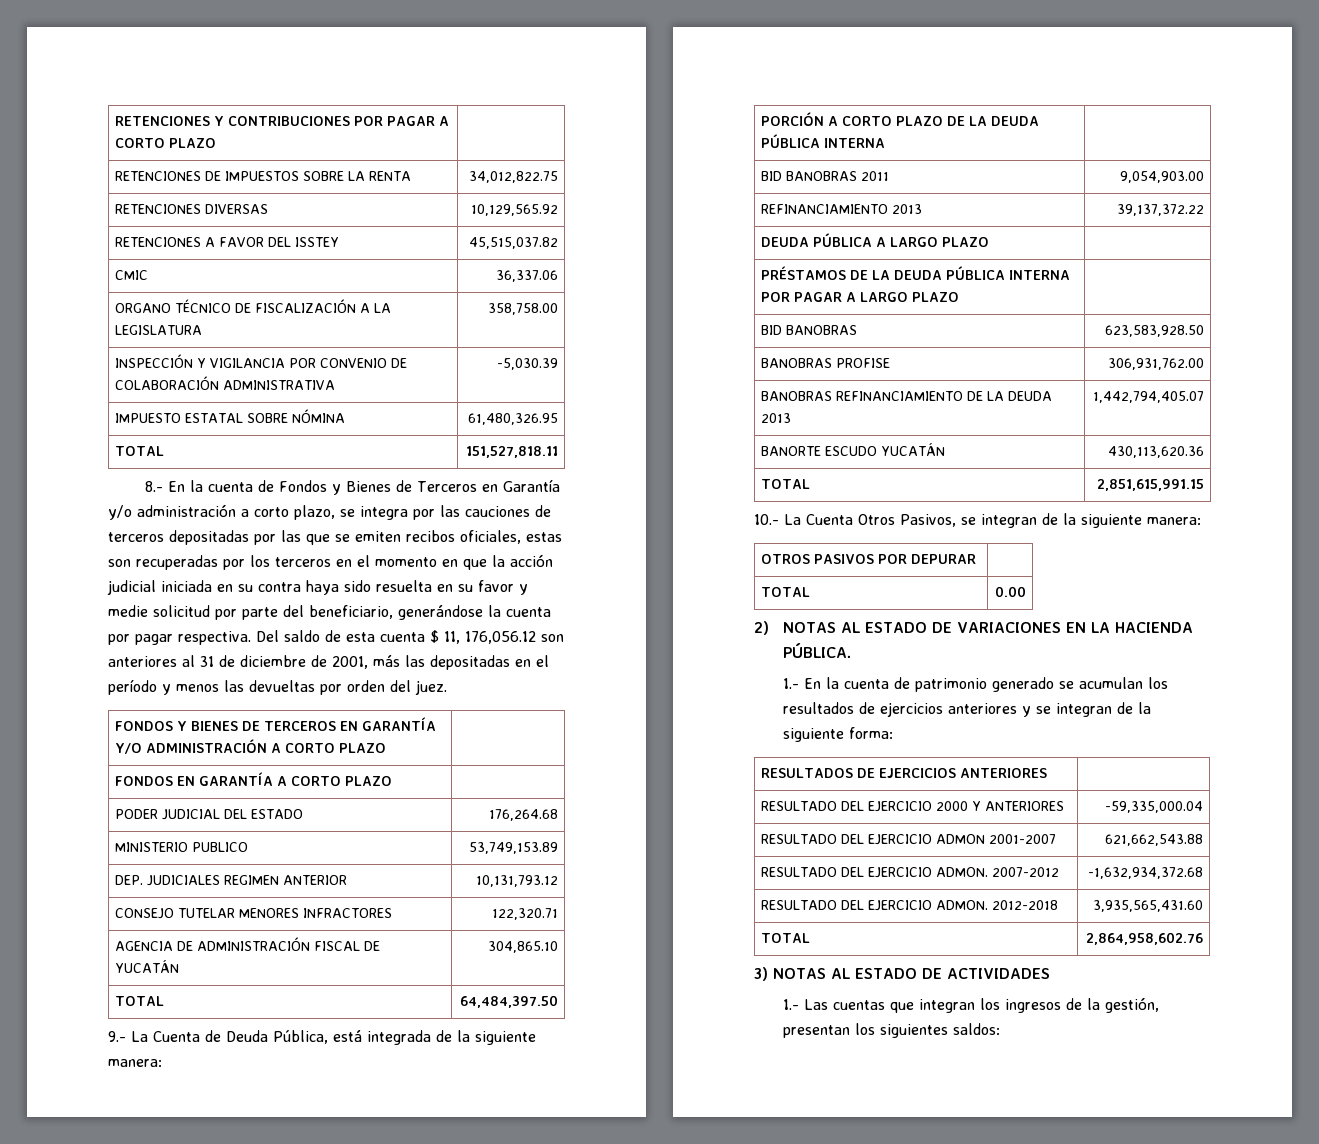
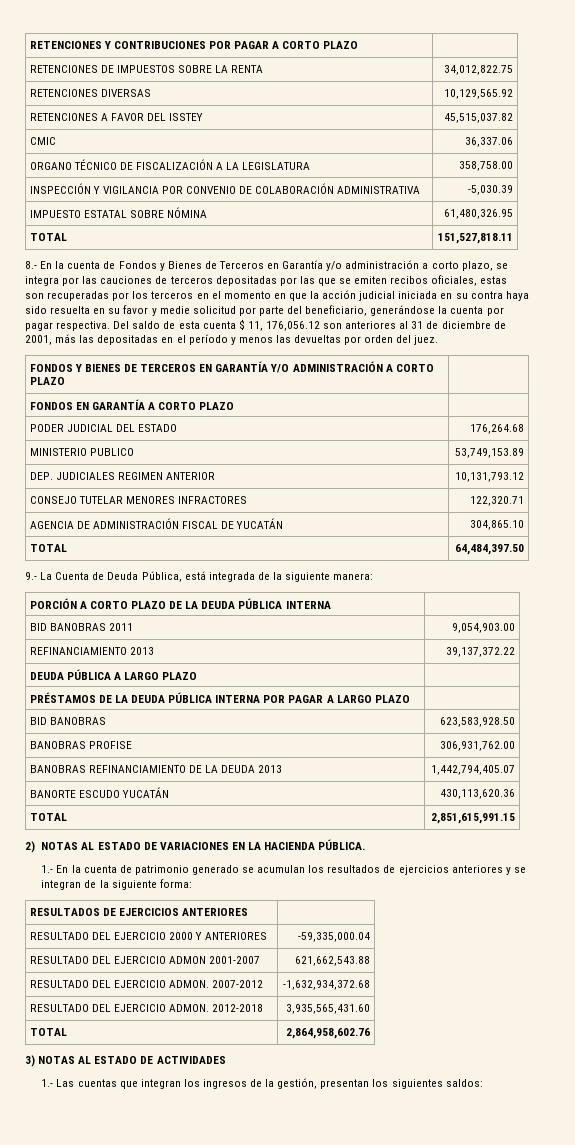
[754,513,1201,528] [760,554,976,564] [760,587,810,597] [995,586,1027,597] // 10.- La Cuenta Otros Pasivos, se integran de la siguiente manera: // OTROS PASIVOS POR DEPURAR | // TOTAL | 0.00 -> (516, 818) none

